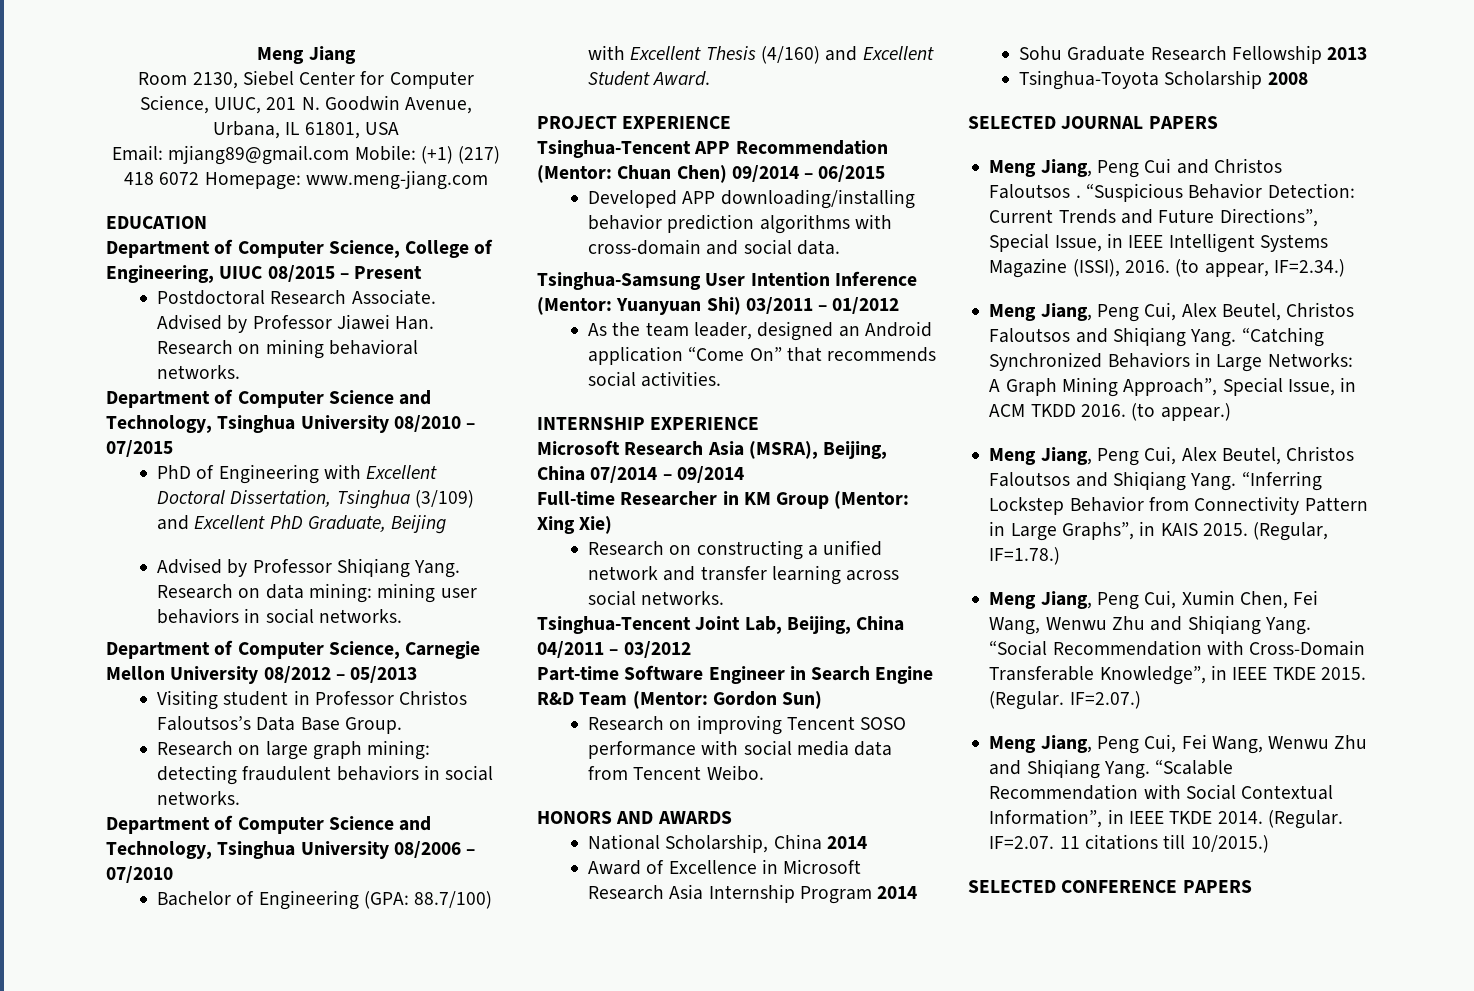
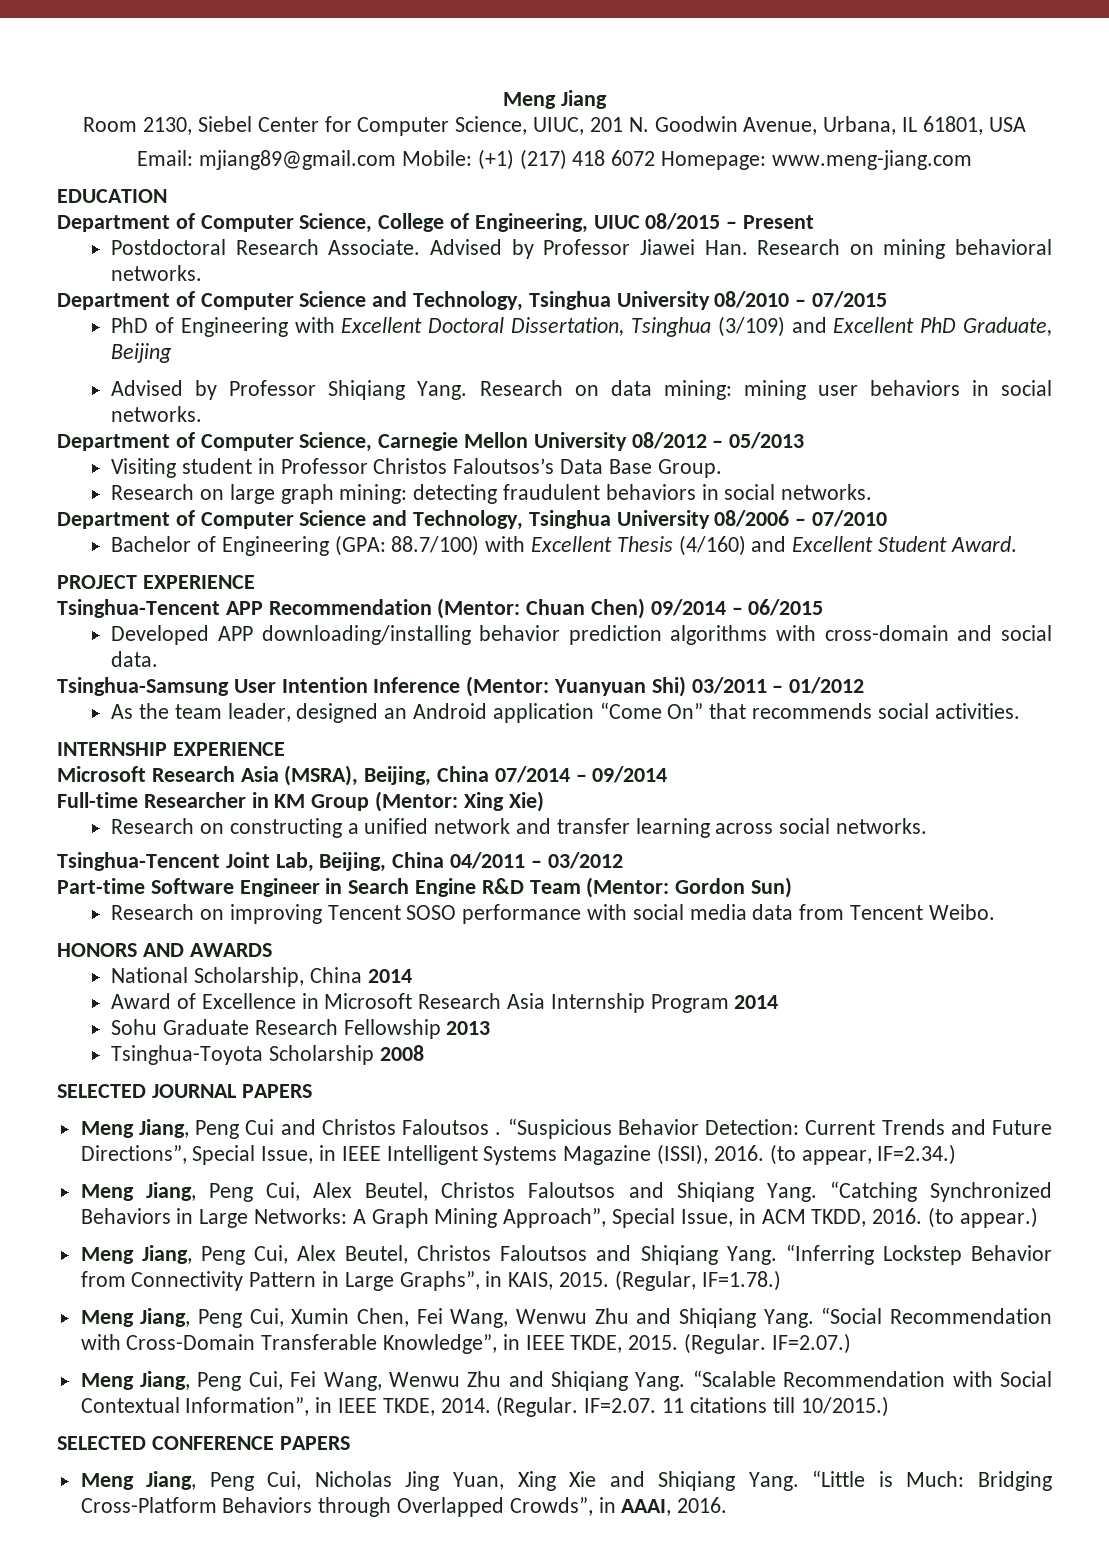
[1030,404,1076,417] TKDD -> [811,1209,867,1227] TKDD,
[1160,523,1198,536] KAIS -> [508,1272,554,1290] KAIS,
[1272,667,1316,680] TKDE -> [570,1335,623,1353] TKDE,
[1169,811,1213,824] TKDE -> [382,1398,435,1416] TKDE,
(1252, 886) none -> [80,1470,1052,1491] [80,1497,728,1517] // Meng Jiang, Peng Cui, Nicholas Jing Yuan, Xing Xie and Shiqiang Yang. “Little is Much: Bridging Cross-Platform Behaviors through Overlapped Crowds”, in AAAI, 2016.

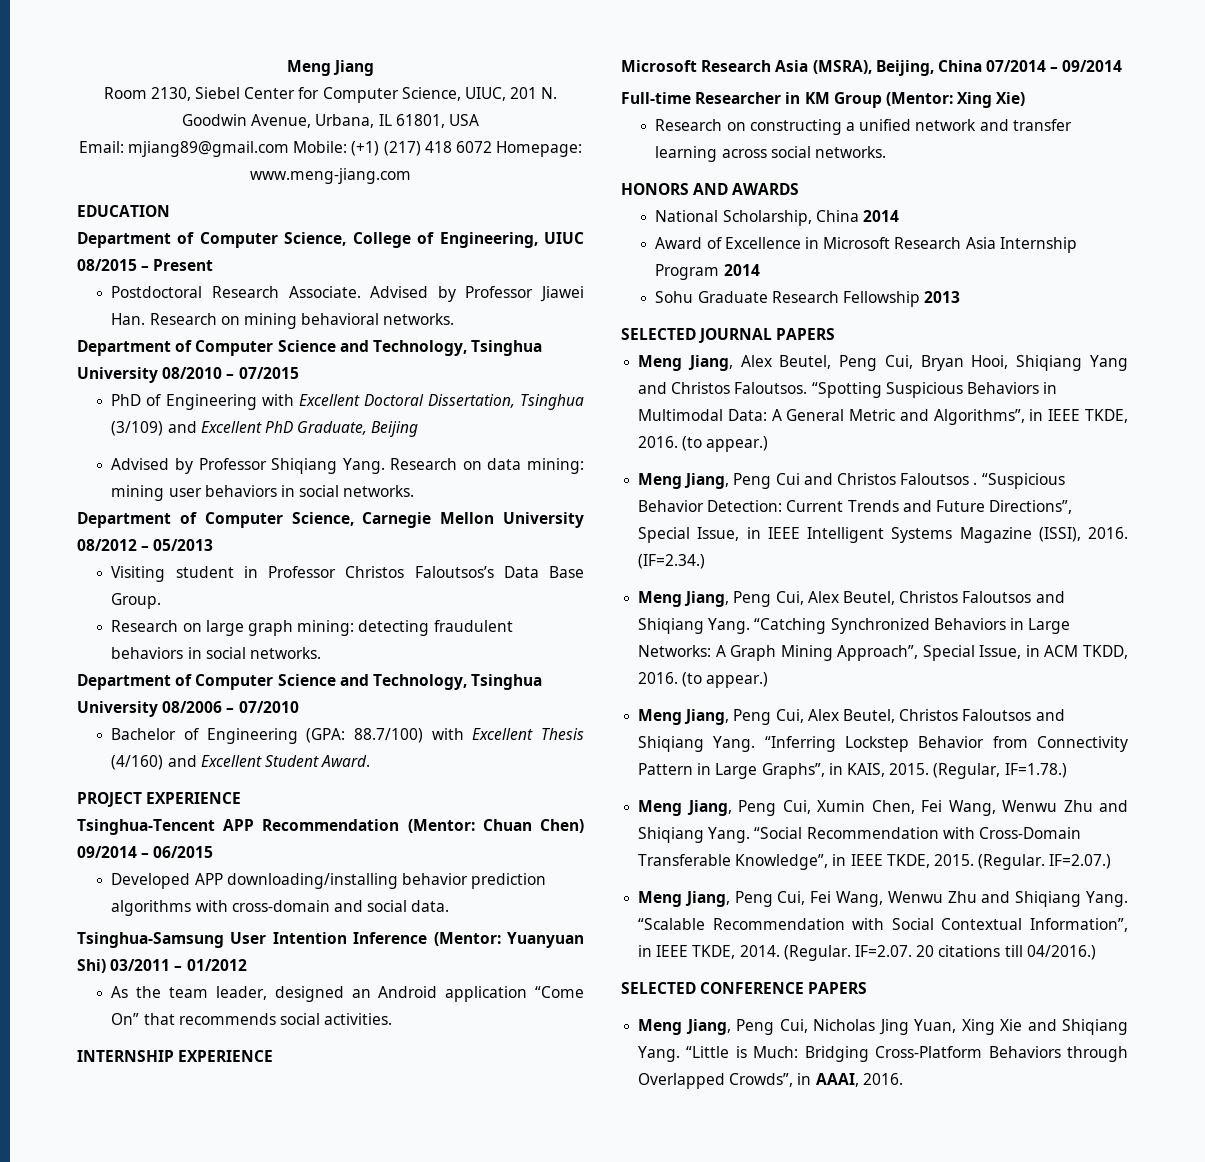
[57,852,623,872] [57,877,793,898] [111,904,995,924] // Tsinghua-Tencent Joint Lab, Beijing, China 04/2011 – 03/2012 // Part-time Software Engineer in Search Engine R&D Team (Mentor: Gordon Sun) // Research on improving Tencent SOSO performance with social media data from Tencent Weibo. -> (886, 152) none
[111,1045,424,1065] // Tsinghua-Toyota Scholarship 2008 -> (961, 297) none
(312, 1091) none -> [638,355,1128,371] [638,382,1058,398] [638,409,1128,425] [638,436,769,452] // Meng Jiang, Alex Beutel, Peng Cui, Bryan Hooi, Shiqiang Yang and Christos Faloutsos. “Spotting Suspicious Behaviors in Multimodal Data: A General Metric and Algorithms”, in IEEE TKDE, 2016. (to appear.)
[769,1144,957,1165] (to appear, IF=2.34.) -> [638,554,706,569] (IF=2.34.)
[662,1398,685,1413] 11 -> [916,945,935,957] 20
[800,1396,889,1417] 10/2015.) -> [1026,945,1096,960] 04/2016.)

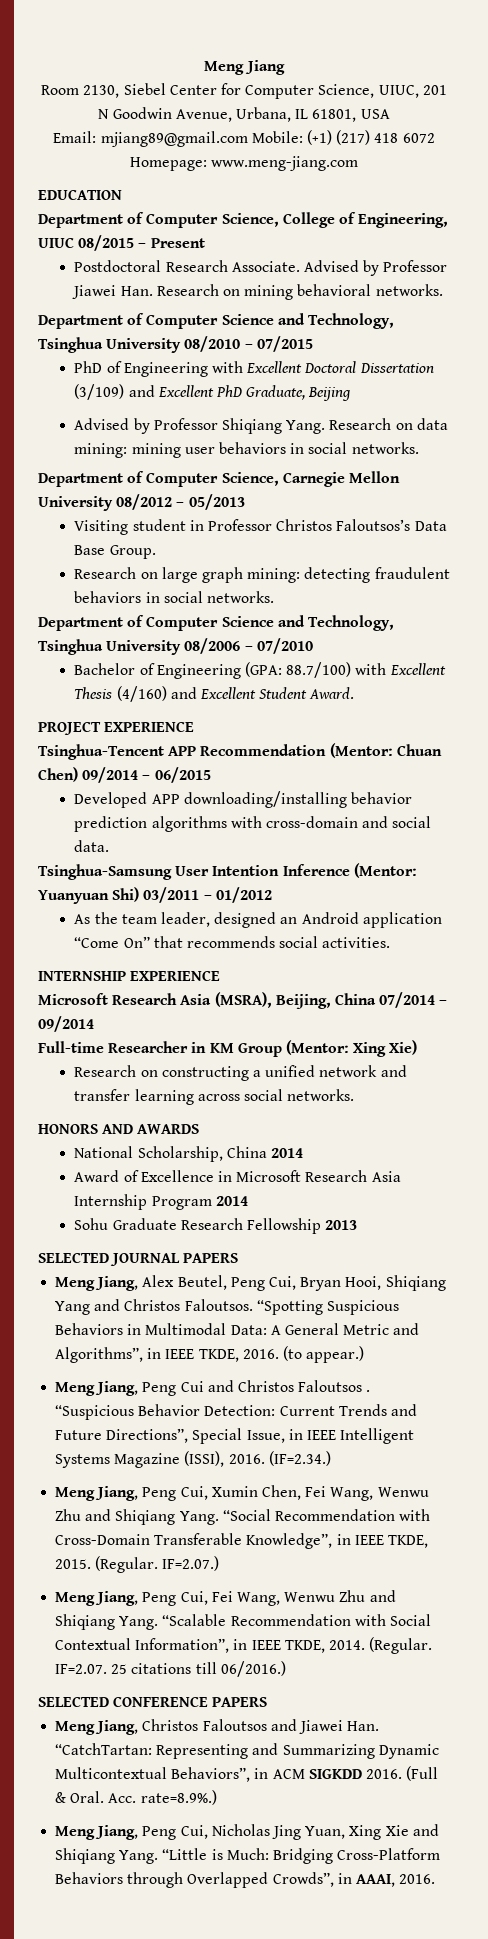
[541,87,558,99] N. -> [98,109,110,119] N
[427,394,584,410] Dissertation, Tsinghua -> [359,363,434,373] Dissertation
[638,591,1065,607] [638,618,1071,634] [638,645,1128,661] [638,672,769,688] [638,709,1065,725] [638,736,1128,752] [638,763,1067,779] // Meng Jiang, Peng Cui, Alex Beutel, Christos Faloutsos and Shiqiang Yang. “Catching Synchronized Behaviors in Large Networks: A Graph Mining Approach”, Special Issue, in ACM TKDD, 2016. (to appear.) // Meng Jiang, Peng Cui, Alex Beutel, Christos Faloutsos and Shiqiang Yang. “Inferring Lockstep Behavior from Connectivity Pattern in Large Graphs”, in KAIS, 2015. (Regular, IF=1.78.) -> (331, 1458) none
[916,945,935,957] 20 -> [111,1664,128,1674] 25
[1026,945,1096,960] 04/2016.) -> [220,1661,286,1677] 06/2016.)
(868, 988) none -> [55,1719,380,1735] [55,1743,439,1759] [55,1766,439,1782] [55,1790,217,1805] // Meng Jiang, Christos Faloutsos and Jiawei Han. “CatchTartan: Representing and Summarizing Dynamic Multicontextual Behaviors”, in ACM SIGKDD 2016. (Full & Oral. Acc. rate=8.9%.)

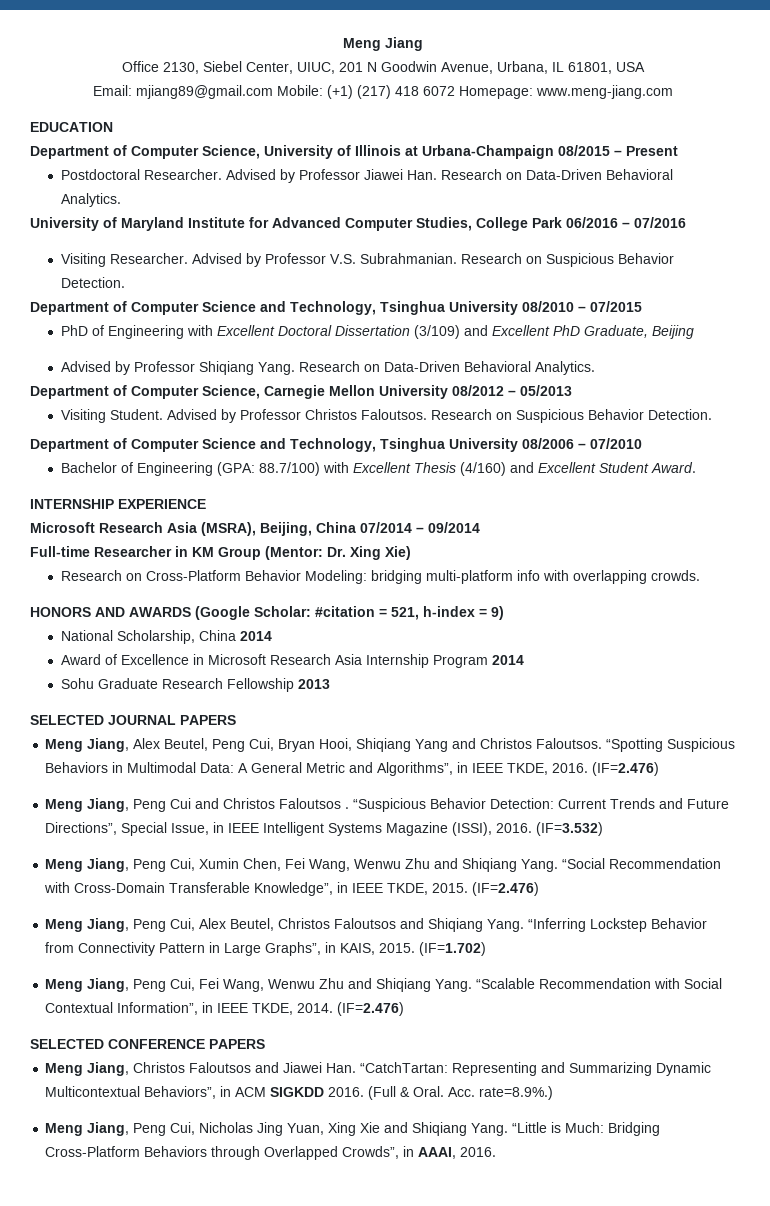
[41,85,80,95] Room -> [122,61,159,72] Office
[169,83,375,99] Center for Computer Science, -> [246,62,293,74] Center,
[282,212,449,228] [38,237,74,248] College of Engineering, UIUC -> [264,145,554,159] University of Illinois at Urbana-Champaign
[165,260,300,272] Research Associate. -> [144,169,223,180] Researcher.
[244,284,443,300] mining behavioral networks. -> [526,169,674,180] [61,193,122,207] [30,217,686,231] [61,253,675,267] [61,277,126,288] Data-Driven Behavioral Analytics. // University of Maryland Institute for Advanced Computer Studies, College Park 06/2016 – 07/2016 // Visiting Researcher. Advised by Professor V.S. Subrahmanian. Research on Suspicious Behavior Detection.
[416,418,448,430] [74,442,419,458] data mining: mining user behaviors in social networks. -> [384,361,596,375] Data-Driven Behavioral Analytics.
[132,519,447,531] [74,545,156,559] [74,567,450,583] [74,591,274,603] student in Professor Christos Faloutsos’s Data Base Group. // Research on large graph mining: detecting fraudulent behaviors in social networks. -> [110,409,713,423] Student. Advised by Professor Christos Faloutsos. Research on Suspicious Behavior Detection.
[38,721,195,735] [38,743,442,760] [38,767,211,783] [74,791,412,808] [74,816,432,832] [74,840,110,852] [38,863,417,880] [38,887,272,904] [74,912,442,928] [74,936,391,948] // PROJECT EXPERIENCE // Tsinghua-Tencent APP Recommendation (Mentor: Chuan Chen) 09/2014 – 06/2015 // Developed APP downloading/installing behavior prediction algorithms with cross-domain and social data. // Tsinghua-Samsung User Intention Inference (Mentor: Yuanyuan Shi) 03/2011 – 01/2012 // As the team leader, designed an Android application “Come On” that recommends social activities. -> (697, 467) none
(349, 1047) none -> [327,547,346,557] Dr.
[161,1065,407,1081] [74,1089,355,1105] [38,1124,200,1134] constructing a unified network and transfer learning across social networks. // HONORS AND AWARDS -> [146,570,701,584] [30,606,504,620] Cross-Platform Behavior Modeling: bridging multi-platform info with overlapping crowds. // HONORS AND AWARDS (Google Scholar: #citation = 521, h-index = 9)
[282,1346,365,1363] (to appear.) -> [592,762,660,776] (IF=2.476)
[268,1451,331,1466] (IF=2.34.) -> [536,822,604,836] (IF=3.532)
[95,1556,220,1573] (Regular. IF=2.07.) -> [472,882,540,896] [45,918,708,932] [45,942,487,956] (IF=2.476) // Meng Jiang, Peng Cui, Alex Beutel, Christos Faloutsos and Shiqiang Yang. “Inferring Lockstep Behavior from Connectivity Pattern in Large Graphs”, in KAIS, 2015. (IF=1.702)
[369,1637,433,1654] [55,1661,286,1677] (Regular. IF=2.07. 25 citations till 06/2016.) -> [337,1002,405,1016] (IF=2.476)

